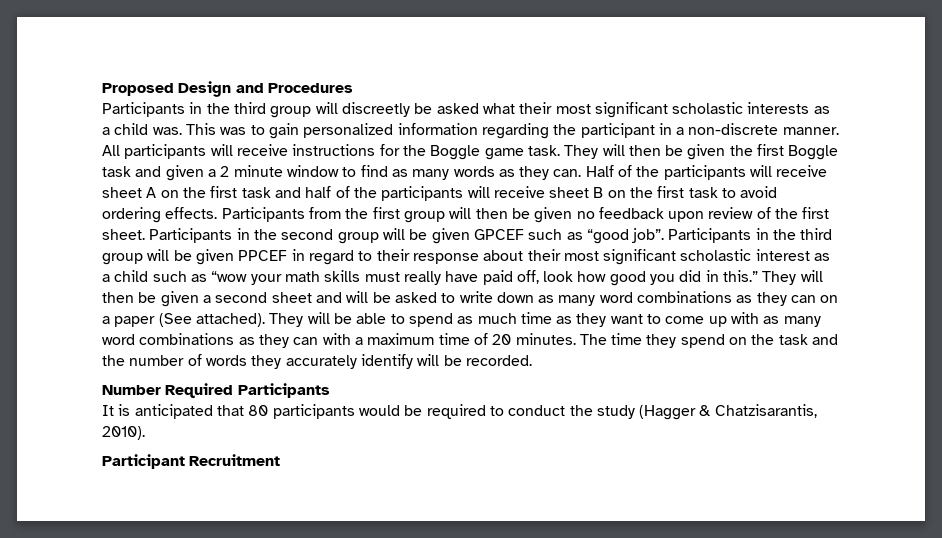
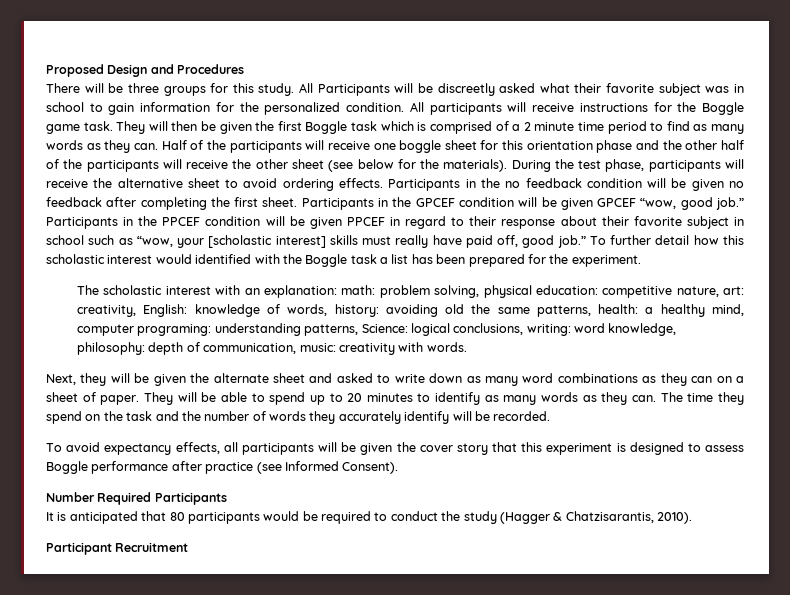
[102,102,830,118] [102,123,839,139] Participants in the third group will discreetly be asked what their most significant scholastic interests as a child was. This was to gain personalized information regarding the participant in a non-discrete manner. -> [46,83,745,96] [46,102,405,115] There will be three groups for this study. All Participants will be discreetly asked what their favorite subject was in school to gain information for the personalized condition.
[135,165,204,181] and given -> [380,121,509,134] which is comprised of
[286,165,339,177] window -> [577,121,647,134] time period
[102,186,301,198] sheet A on the first task and -> [373,140,718,153] one boggle sheet for this orientation phase and the other
[549,186,718,198] sheet B on the first task -> [232,159,745,172] [46,178,220,188] the other sheet (see below for the materials). During the test phase, participants will receive the alternative sheet
[308,207,508,223] from the first group will then -> [465,178,667,188] in the no feedback condition will
[668,207,771,222] upon review of -> [106,197,207,210] after completing
[281,229,379,244] second group -> [415,197,514,207] GPCEF condition
[528,228,833,244] [102,253,143,265] such as “good job”. Participants in the third group -> [640,197,744,210] [46,216,261,229] “wow, good job.” Participants in the PPCEF condition
[563,249,831,265] [102,270,320,285] most significant scholastic interest as a child such as “wow your math -> [633,216,744,229] [46,235,326,248] favorite subject in school such as “wow, your [scholastic interest]
[543,270,823,286] [102,291,391,307] look how good you did in this.” They will then be given a second sheet and will be -> [522,235,745,248] [46,254,641,267] [77,285,745,298] [77,304,744,317] [77,323,677,336] [77,342,467,355] [46,373,333,386] good job.” To further detail how this scholastic interest would identified with the Boggle task a list has been prepared for the experiment. // The scholastic interest with an explanation: math: problem solving, physical education: competitive nature, art: creativity, English: knowledge of words, history: avoiding old the same patterns, health: a healthy mind, computer programing: understanding patterns, Science: logical conclusions, writing: word knowledge, philosophy: depth of communication, music: creativity with words. // Next, they will be given the alternate sheet and
[114,313,265,327] paper (See attached). -> [46,392,140,405] sheet of paper.
[457,312,821,327] [102,333,576,348] as much time as they want to come up with as many word combinations as they can with a maximum time of 20 minutes. -> [309,392,657,405] up to 20 minutes to identify as many words as they can.
(532, 360) none -> [46,442,744,455] [46,461,399,474] // To avoid expectancy effects, all participants will be given the cover story that this experiment is designed to assess Boggle performance after practice (see Informed Consent).

